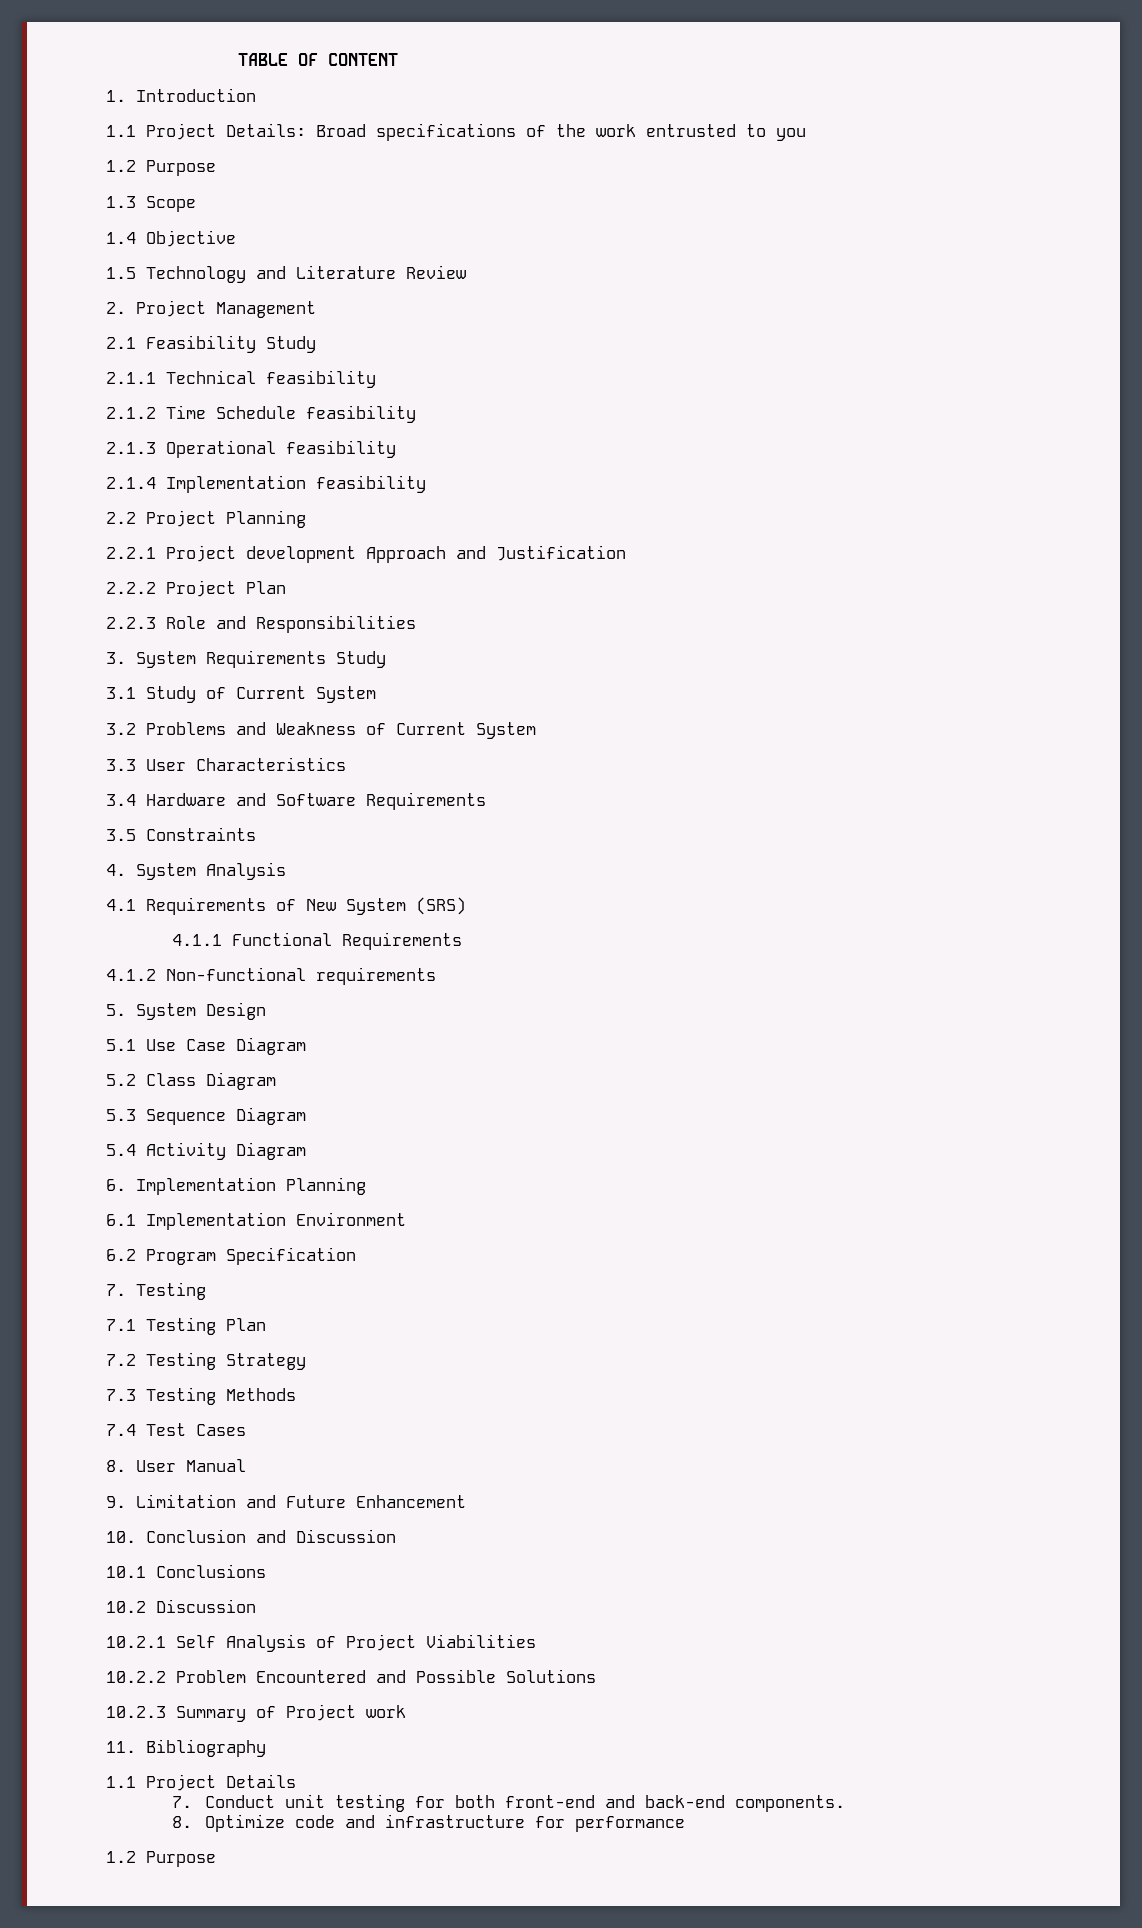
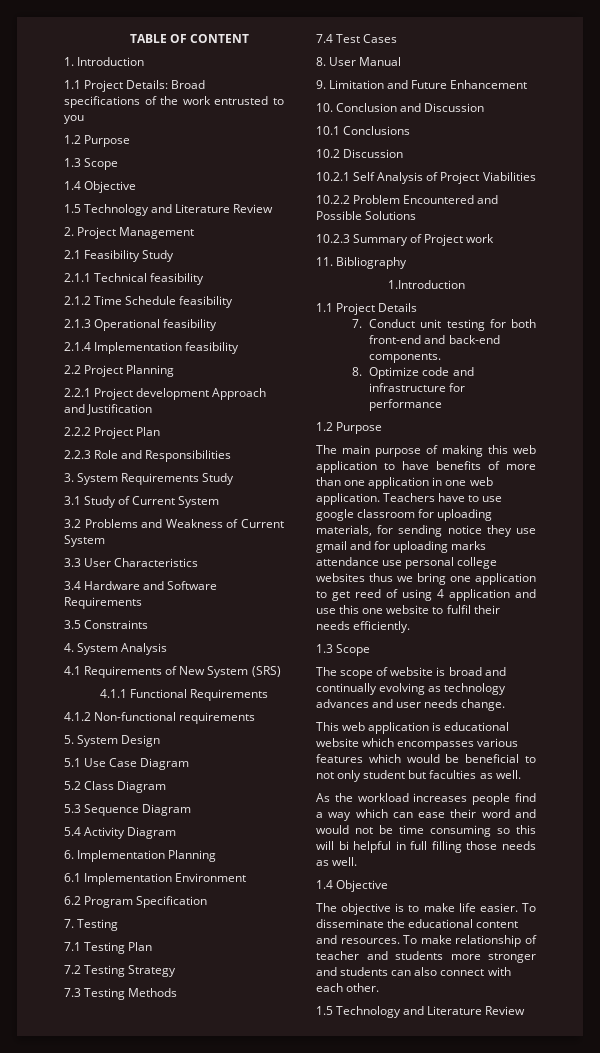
(266, 1748) none -> [387,280,465,289] // 1.Introduction
(216, 1859) none -> [316,445,536,457] [316,461,536,473] [316,477,493,489] [316,493,503,505] [316,509,493,521] [316,525,536,537] [316,541,487,553] [316,557,498,569] [316,573,536,585] [316,589,536,601] [316,605,500,614] [316,621,411,633] [316,644,371,656] [316,667,506,679] [316,683,507,695] [316,699,506,711] [316,722,510,734] [316,738,519,750] [316,754,536,763] [316,770,521,782] [316,793,536,805] [316,809,536,821] [316,825,536,837] [316,841,536,853] [316,857,358,866] [316,880,389,892] [316,903,536,915] [316,919,519,928] [316,935,537,947] [316,951,536,963] [316,967,511,976] [316,983,380,992] [316,1006,526,1018] // The main purpose of making this web application to have benefits of more than one application in one web application. Teachers have to use google classroom for uploading materials, for sending notice they use gmail and for uploading marks attendance use personal college websites thus we bring one application to get reed of using 4 application and use this one website to fulfil their needs efficiently. // 1.3 Scope // The scope of website is broad and continually evolving as technology advances and user needs change. // This web application is educational website which encompasses various features which would be beneficial to not only student but faculties as well. // As the workload increases people find a way which can ease their word and would not be time consuming so this will bi helpful in full filling those needs as well. // 1.4 Objective // The objective is to make life easier. To disseminate the educational content and resources. To make relationship of teacher and students more stronger and students can also connect with each other. // 1.5 Technology and Literature Review

